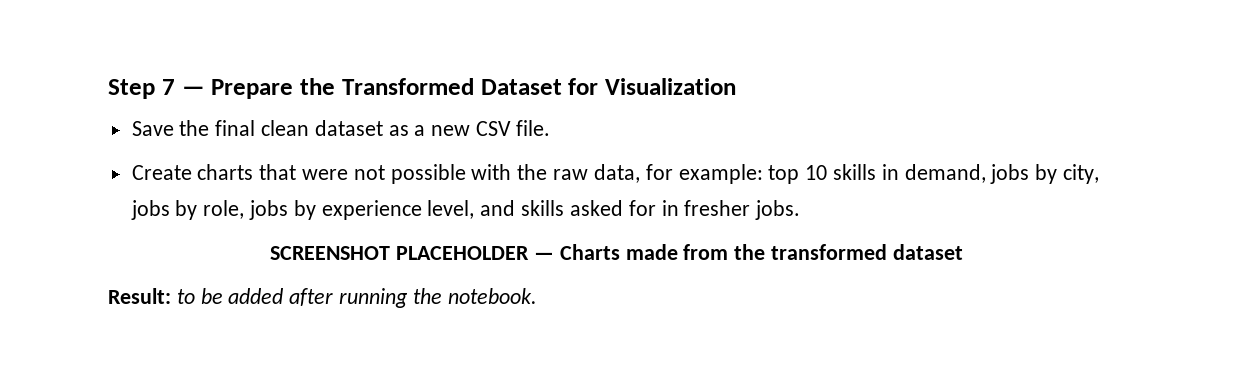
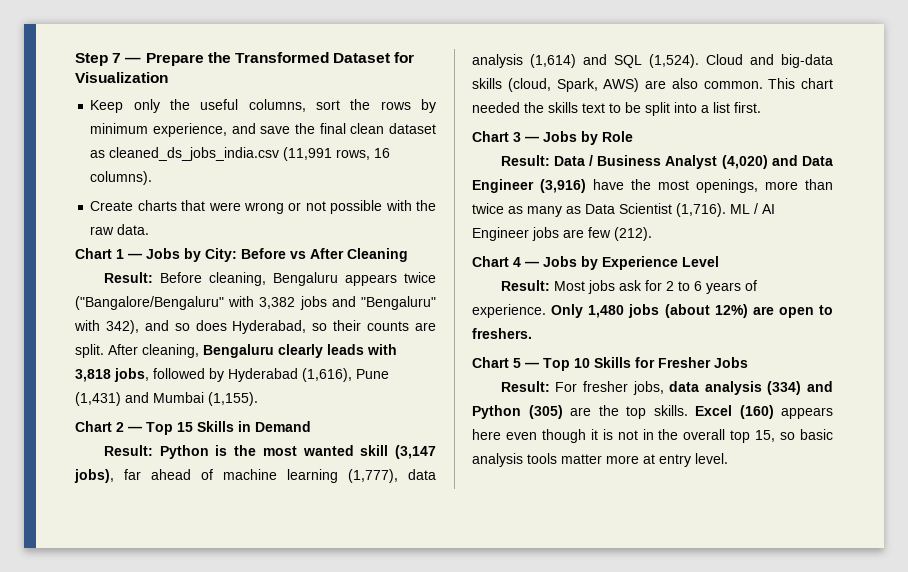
[131,121,174,136] Save -> [90,99,436,113] [90,123,291,137] Keep only the useful columns, sort the rows by minimum experience, and save
[414,120,550,136] a new CSV file. -> [109,147,391,161] [90,171,153,185] cleaned_ds_jobs_india.csv (11,991 rows, 16 columns).
(349, 174) none -> [244,202,302,214] wrong or
[593,164,1099,184] [130,200,801,220] [270,244,963,260] [108,288,537,308] data, for example: top 10 skills in demand, jobs by city, jobs by role, jobs by experience level, and skills asked for in fresher jobs. // SCREENSHOT PLACEHOLDER — Charts made from the transformed dataset // Result: to be added after running the notebook. -> [117,224,150,235] [75,248,408,262] [103,272,436,286] [75,296,436,310] [74,320,437,334] [75,344,397,358] [75,368,389,382] [75,392,258,406] [75,421,311,435] [103,445,436,459] [74,469,436,483] [472,54,833,68] [472,78,833,92] [472,102,761,116] [472,131,633,145] [500,155,833,169] [472,179,833,193] [472,203,775,217] [472,227,652,241] [472,256,719,270] [500,280,757,294] [472,304,833,318] [472,328,532,339] [472,357,748,371] [500,381,833,395] [472,405,833,419] [472,429,833,443] [472,453,728,467] data. // Chart 1 — Jobs by City: Before vs After Cleaning // Result: Before cleaning, Bengaluru appears twice ("Bangalore/Bengaluru" with 3,382 jobs and "Bengaluru" with 342), and so does Hyderabad, so their counts are split. After cleaning, Bengaluru clearly leads with 3,818 jobs, followed by Hyderabad (1,616), Pune (1,431) and Mumbai (1,155). // Chart 2 — Top 15 Skills in Demand // Result: Python is the most wanted skill (3,147 jobs), far ahead of machine learning (1,777), data analysis (1,614) and SQL (1,524). Cloud and big-data skills (cloud, Spark, AWS) are also common. This chart needed the skills text to be split into a list first. // Chart 3 — Jobs by Role // Result: Data / Business Analyst (4,020) and Data Engineer (3,916) have the most openings, more than twice as many as Data Scientist (1,716). ML / AI Engineer jobs are few (212). // Chart 4 — Jobs by Experience Level // Result: Most jobs ask for 2 to 6 years of experience. Only 1,480 jobs (about 12%) are open to freshers. // Chart 5 — Top 10 Skills for Fresher Jobs // Result: For fresher jobs, data analysis (334) and Python (305) are the top skills. Excel (160) appears here even though it is not in the overall top 15, so basic analysis tools matter more at entry level.

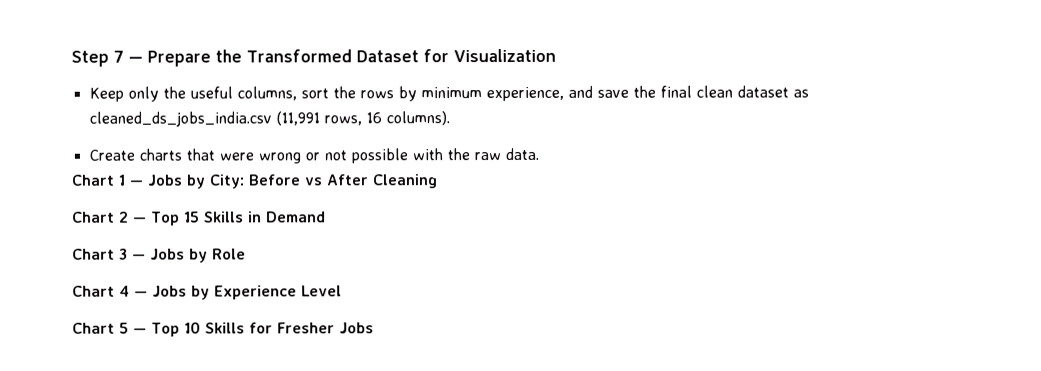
[103,272,436,286] [75,296,436,310] [74,320,437,334] [75,344,397,358] [75,368,389,382] [75,392,258,406] // Result: Before cleaning, Bengaluru appears twice ("Bangalore/Bengaluru" with 3,382 jobs and "Bengaluru" with 342), and so does Hyderabad, so their counts are split. After cleaning, Bengaluru clearly leads with 3,818 jobs, followed by Hyderabad (1,616), Pune (1,431) and Mumbai (1,155). -> (438, 181) none
[103,445,436,459] [74,469,436,483] [472,54,833,68] [472,78,833,92] [472,102,761,116] // Result: Python is the most wanted skill (3,147 jobs), far ahead of machine learning (1,777), data analysis (1,614) and SQL (1,524). Cloud and big-data skills (cloud, Spark, AWS) are also common. This chart needed the skills text to be split into a list first. -> (326, 217) none
[500,155,833,169] [472,179,833,193] [472,203,775,217] [472,227,652,241] // Result: Data / Business Analyst (4,020) and Data Engineer (3,916) have the most openings, more than twice as many as Data Scientist (1,716). ML / AI Engineer jobs are few (212). -> (246, 254) none
[500,280,757,294] [472,304,833,318] [472,328,532,339] // Result: Most jobs ask for 2 to 6 years of experience. Only 1,480 jobs (about 12%) are open to freshers. -> (342, 291) none
[500,381,833,395] [472,405,833,419] [472,429,833,443] [472,453,728,467] // Result: For fresher jobs, data analysis (334) and Python (305) are the top skills. Excel (160) appears here even though it is not in the overall top 15, so basic analysis tools matter more at entry level. -> (374, 328) none

